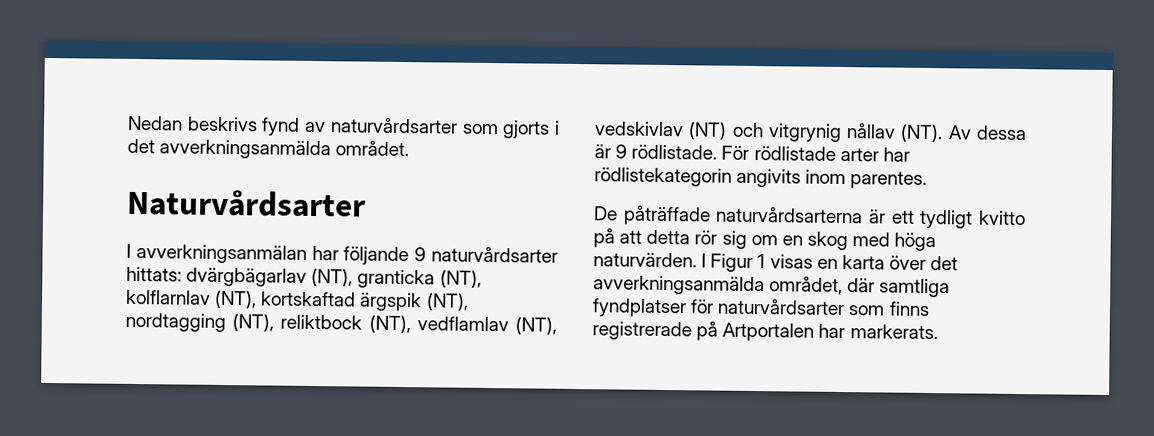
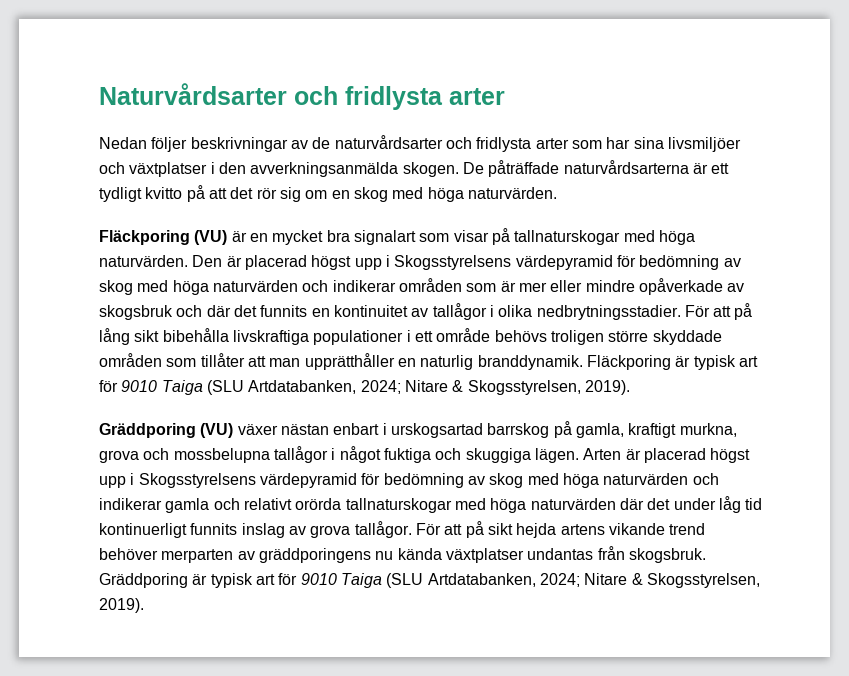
[127,115,560,139] [127,138,410,160] [127,188,367,218] [126,243,558,266] [126,266,482,289] [125,289,469,312] [125,312,557,335] [594,121,1027,143] [594,144,910,162] [594,167,928,189] Nedan beskrivs fynd av naturvårdsarter som gjorts i det avverkningsanmälda området. // Naturvårdsarter // I avverkningsanmälan har följande 9 naturvårdsarter hittats: dvärgbägarlav (NT), granticka (NT), kolflarnlav (NT), kortskaftad ärgspik (NT), nordtagging (NT), reliktbock (NT), vedflamlav (NT), vedskivlav (NT) och vitgrynig nållav (NT). Av dessa är 9 rödlistade. För rödlistade arter har rödlistekategorin angivits inom parentes. // -> [99,83,505,110] [99,135,741,152] [99,162,459,177] Naturvårdsarter och fridlysta arter // Nedan följer beskrivningar av de naturvårdsarter och fridlysta arter som har sina livsmiljöer och växtplatser i den avverkningsanmälda skogen.
[646,229,691,245] detta -> [230,187,254,199] det
[701,253,959,273] [593,275,951,298] [592,298,930,318] [592,321,938,342] I Figur 1 visas en karta över det avverkningsanmälda området, där samtliga fyndplatser för naturvårdsarter som finns registrerade på Artportalen har markerats. -> [99,228,695,245] [99,255,741,270] [99,278,745,295] [99,303,753,320] [99,328,722,345] [99,353,758,370] [99,380,630,395] [99,421,737,438] [99,446,751,463] [99,473,719,488] [99,496,763,513] [99,521,706,538] [99,546,706,563] [99,573,760,588] [99,598,144,613] // Fläckporing (VU) är en mycket bra signalart som visar på tallnaturskogar med höga naturvärden. Den är placerad högst upp i Skogsstyrelsens värdepyramid för bedömning av skog med höga naturvärden och indikerar områden som är mer eller mindre opåverkade av skogsbruk och där det funnits en kontinuitet av tallågor i olika nedbrytningsstadier. För att på lång sikt bibehålla livskraftiga populationer i ett område behövs troligen större skyddade områden som tillåter att man upprätthåller en naturlig branddynamik. Fläckporing är typisk art för 9010 Taiga (SLU Artdatabanken, 2024; Nitare & Skogsstyrelsen, 2019). // Gräddporing (VU) växer nästan enbart i urskogsartad barrskog på gamla, kraftigt murkna, grova och mossbelupna tallågor i något fuktiga och skuggiga lägen. Arten är placerad högst upp i Skogsstyrelsens värdepyramid för bedömning av skog med höga naturvärden och indikerar gamla och relativt orörda tallnaturskogar med höga naturvärden där det under låg tid kontinuerligt funnits inslag av grova tallågor. För att på sikt hejda artens vikande trend behöver merparten av gräddporingens nu kända växtplatser undantas från skogsbruk. Gräddporing är typisk art för 9010 Taiga (SLU Artdatabanken, 2024; Nitare & Skogsstyrelsen, 2019).

